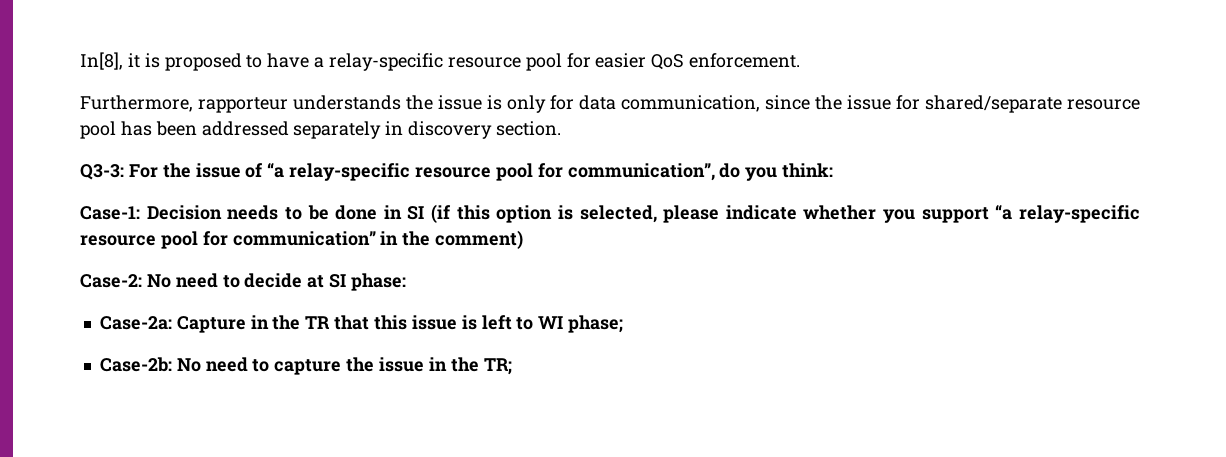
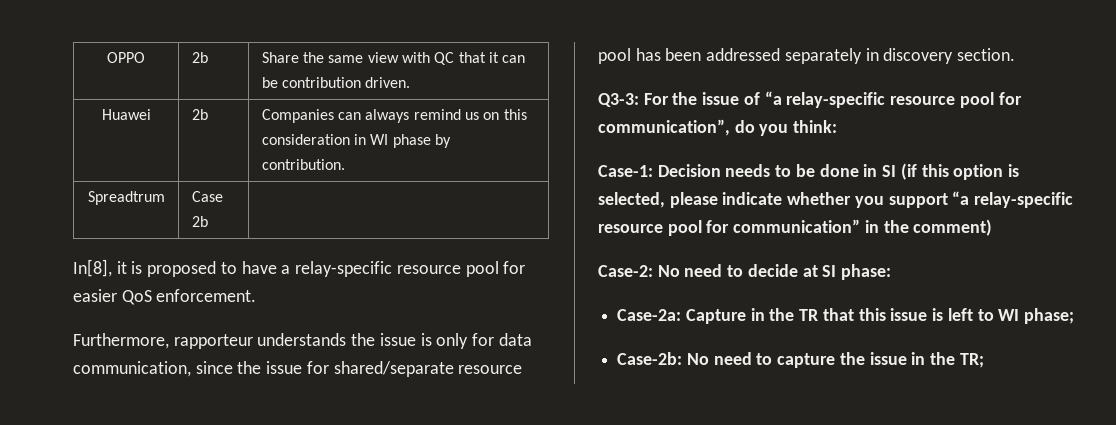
(80, 61) none -> [107,52,145,63] [191,52,208,63] [261,52,526,65] [261,77,411,88] [101,109,151,120] [191,109,208,120] [261,109,527,123] [261,134,452,148] [261,159,345,170] [87,191,165,205] [191,191,223,202] [191,216,208,227] OPPO | 2b | Share the same view with QC that it can be contribution driven. // Huawei | 2b | Companies can always remind us on this consideration in WI phase by contribution. // Spreadtrum | Case 2b | //

